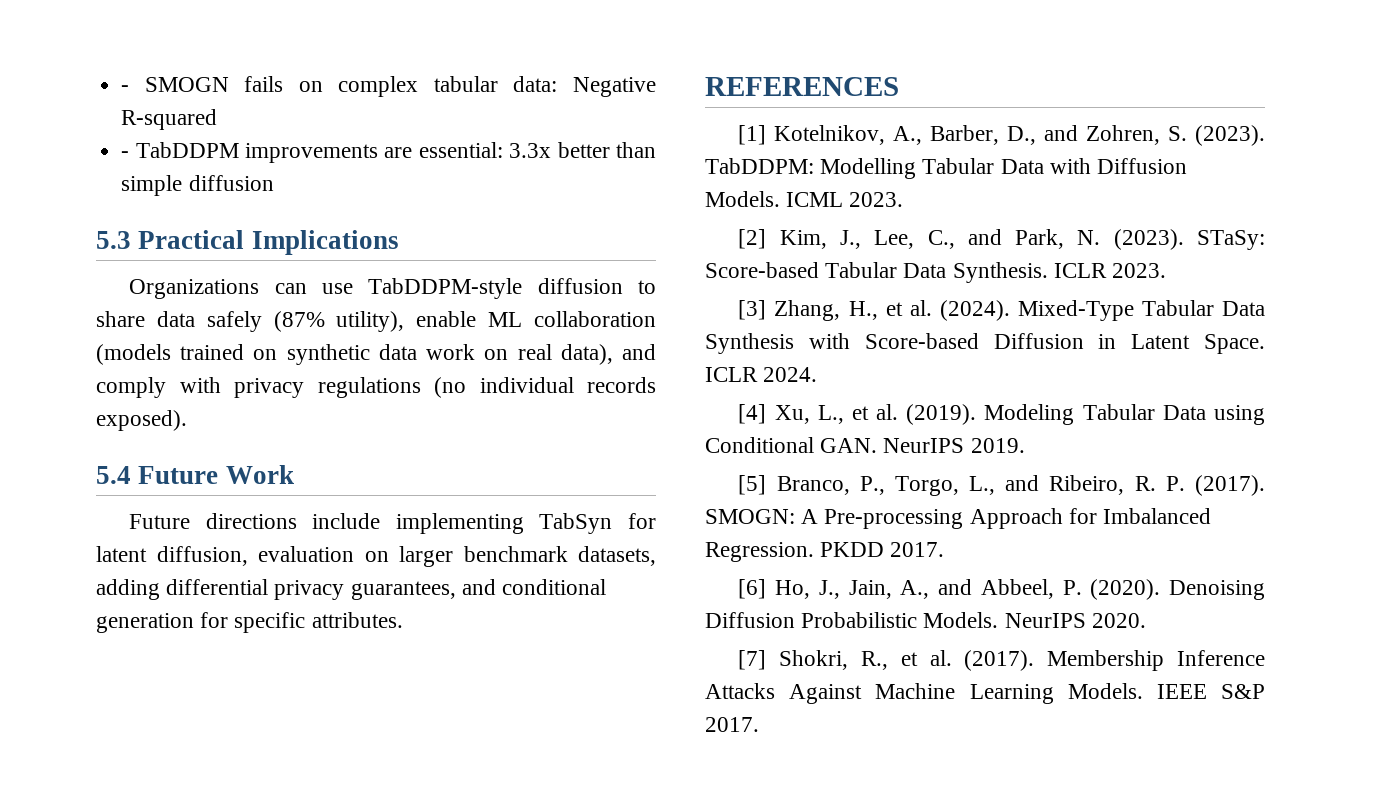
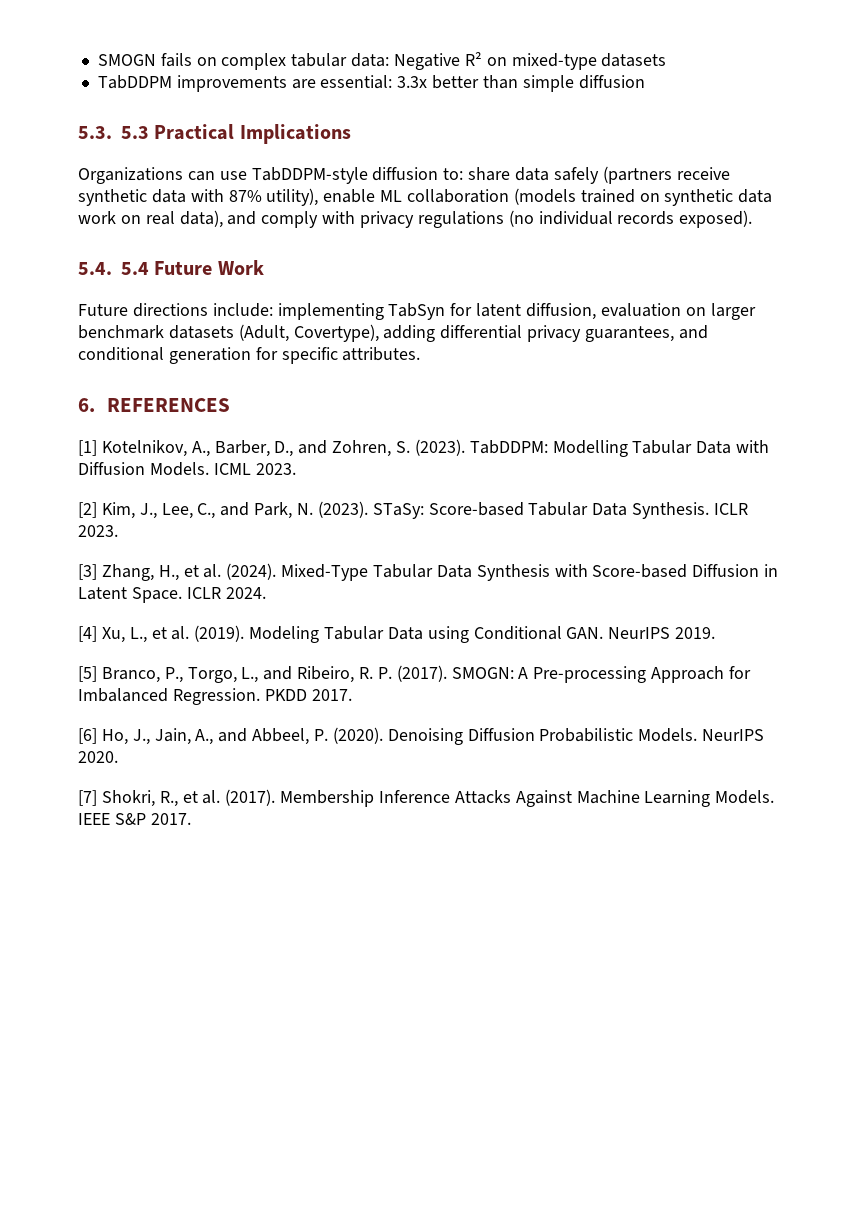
[121,85,130,92] - -> (97, 60) none
[121,109,218,130] [121,151,130,158] R-squared // - -> [464,52,667,70] R² on mixed-type datasets //
(274, 183) none -> [78,126,112,139] 5.3.
[638,280,656,294] to -> [443,168,464,180] to:
[273,311,325,332] (87% -> [602,166,730,184] [78,189,262,206] (partners receive synthetic data with 87%
(187, 420) none -> [78,262,112,275] 5.4.
[312,513,381,529] include -> [212,303,273,317] include:
[578,546,656,566] datasets, -> [168,324,379,342] datasets (Adult, Covertype),
(403, 620) none -> [78,398,95,412] 6.

